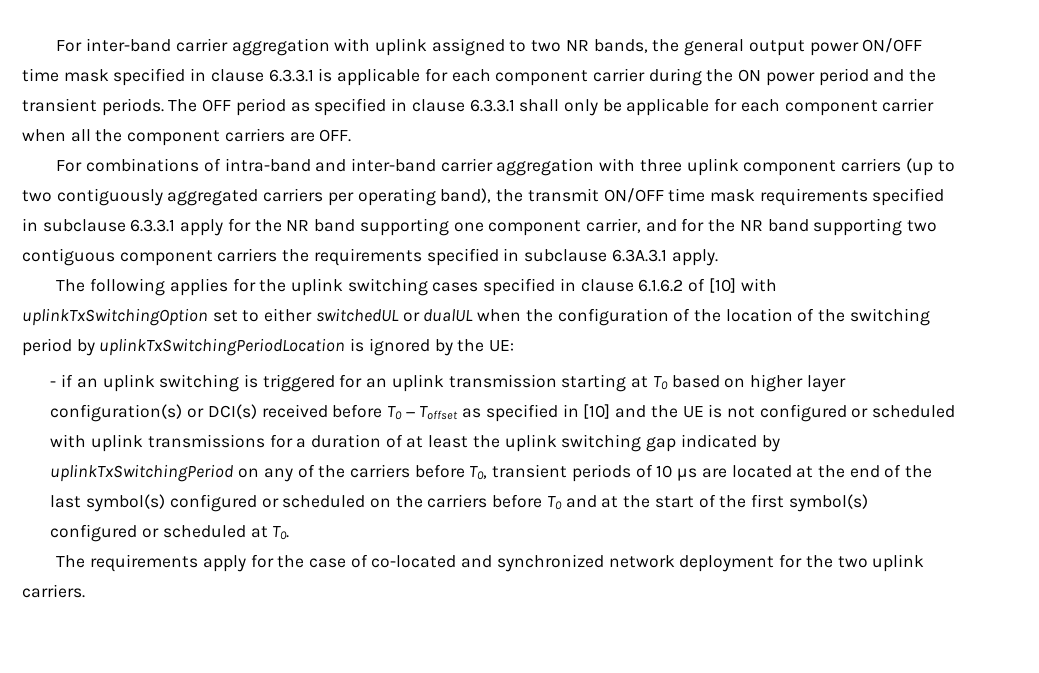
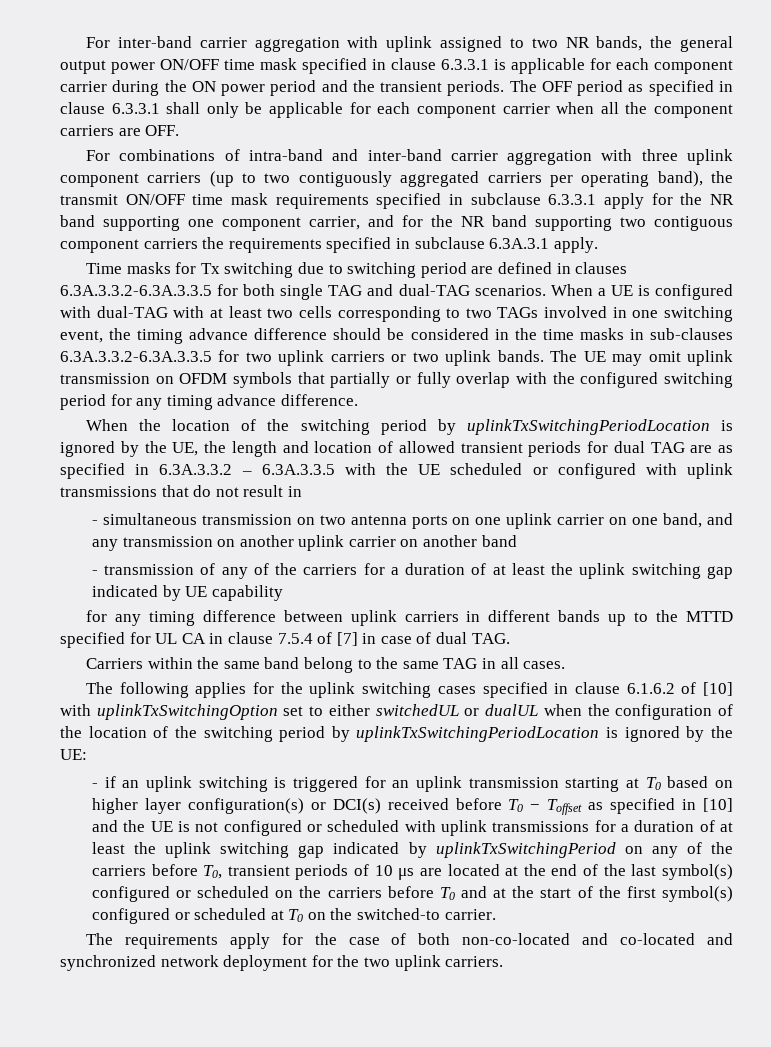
(718, 257) none -> [86,262,628,278] [60,284,733,300] [60,306,733,322] [60,328,734,344] [60,350,733,366] [60,372,733,388] [60,394,358,410] [86,419,733,435] [60,441,733,457] [60,463,733,479] [60,485,302,497] [91,513,734,529] [91,535,517,551] [91,563,733,579] [91,585,283,601] [86,610,733,626] [60,632,510,648] [86,657,566,673] // Time masks for Tx switching due to switching period are defined in clauses 6.3A.3.3.2-6.3A.3.3.5 for both single TAG and dual-TAG scenarios. When a UE is configured with dual-TAG with at least two cells corresponding to two TAGs involved in one switching event, the timing advance difference should be considered in the time masks in sub-clauses 6.3A.3.3.2-6.3A.3.3.5 for two uplink carriers or two uplink bands. The UE may omit uplink transmission on OFDM symbols that partially or fully overlap with the configured switching period for any timing advance difference. // When the location of the switching period by uplinkTxSwitchingPeriodLocation is ignored by the UE, the length and location of allowed transient periods for dual TAG are as specified in 6.3A.3.3.2 – 6.3A.3.3.5 with the UE scheduled or configured with uplink transmissions that do not result in // - simultaneous transmission on two antenna ports on one uplink carrier on one band, and any transmission on another uplink carrier on another band // - transmission of any of the carriers for a duration of at least the uplink switching gap indicated by UE capability // for any timing difference between uplink carriers in different bands up to the MTTD specified for UL CA in clause 7.5.4 of [7] in case of dual TAG. // Carriers within the same band belong to the same TAG in all cases.
[272,526,290,540] T0. -> [288,908,496,922] T0 on the switched-to carrier.
(368, 561) none -> [418,933,609,945] both non-co-located and

